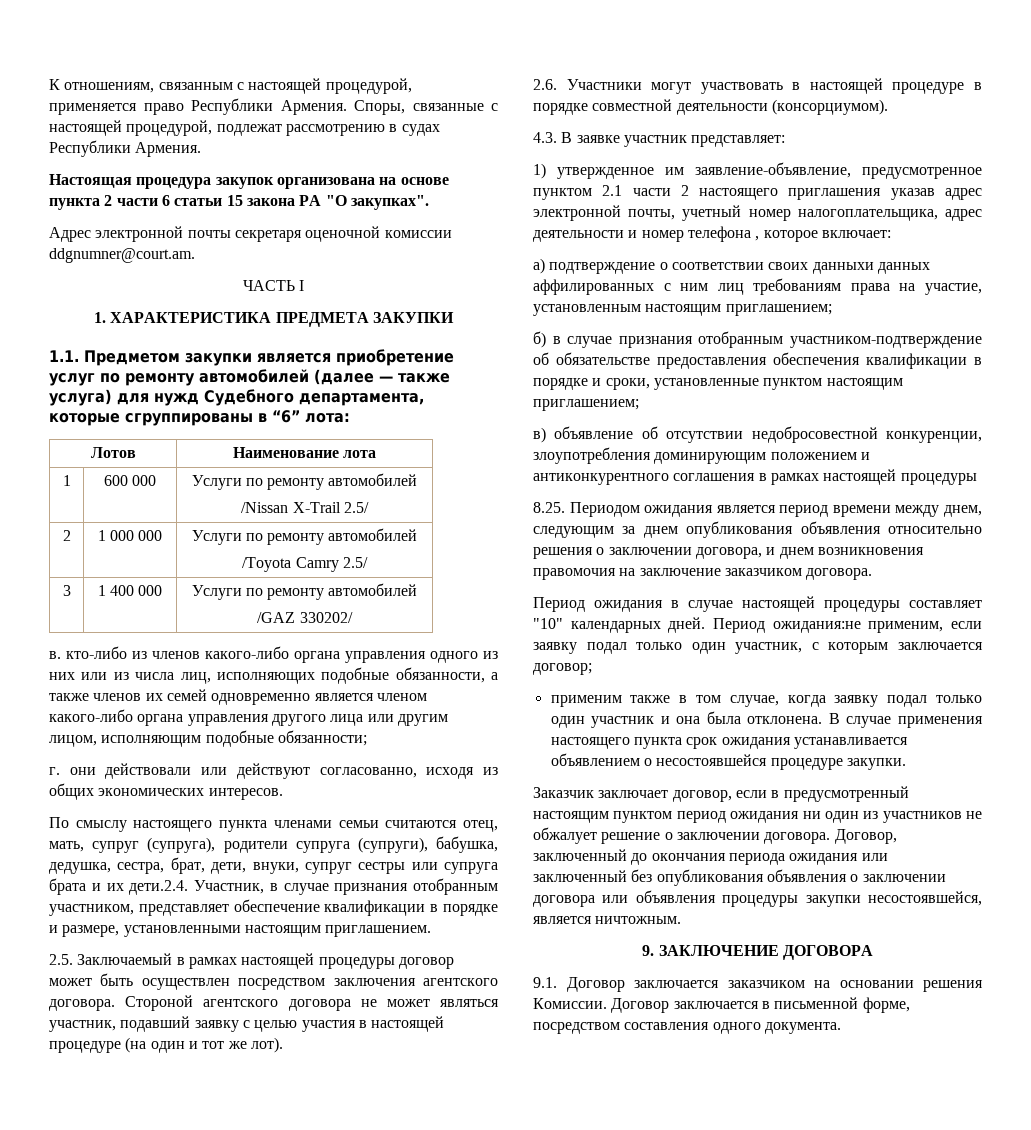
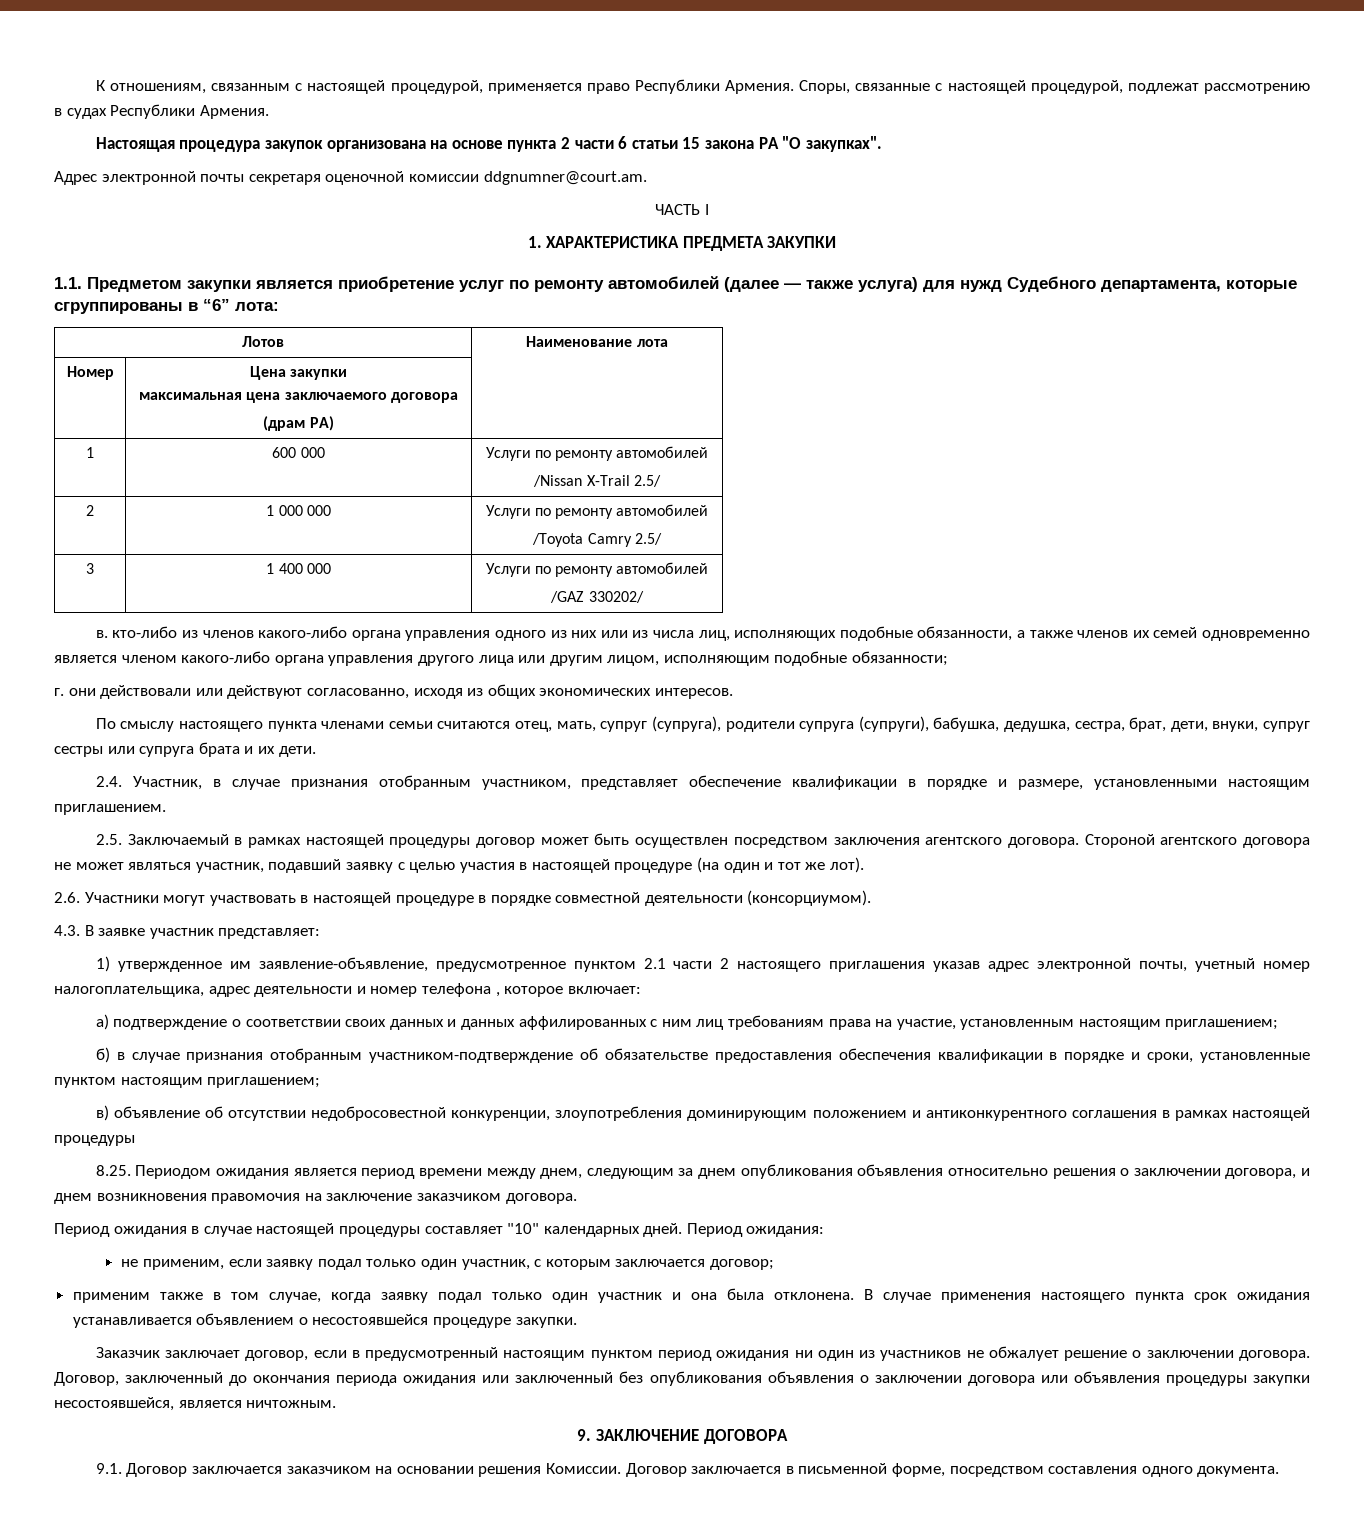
(377, 454) none -> [66,366,114,380] [249,366,348,380] [139,392,458,403] [263,416,334,431] // Номер | Цена закупки // максимальная цена заключаемого договора // (драм РА) |
[129,880,189,895] дети.2.4. -> [278,746,316,757] [95,776,122,787] дети. // 2.4.
[812,262,874,274] данныхи -> [389,1019,457,1030] данных и
[772,621,861,633] ожидания:не -> [746,1226,825,1237] [121,1259,139,1267] ожидания: // не

